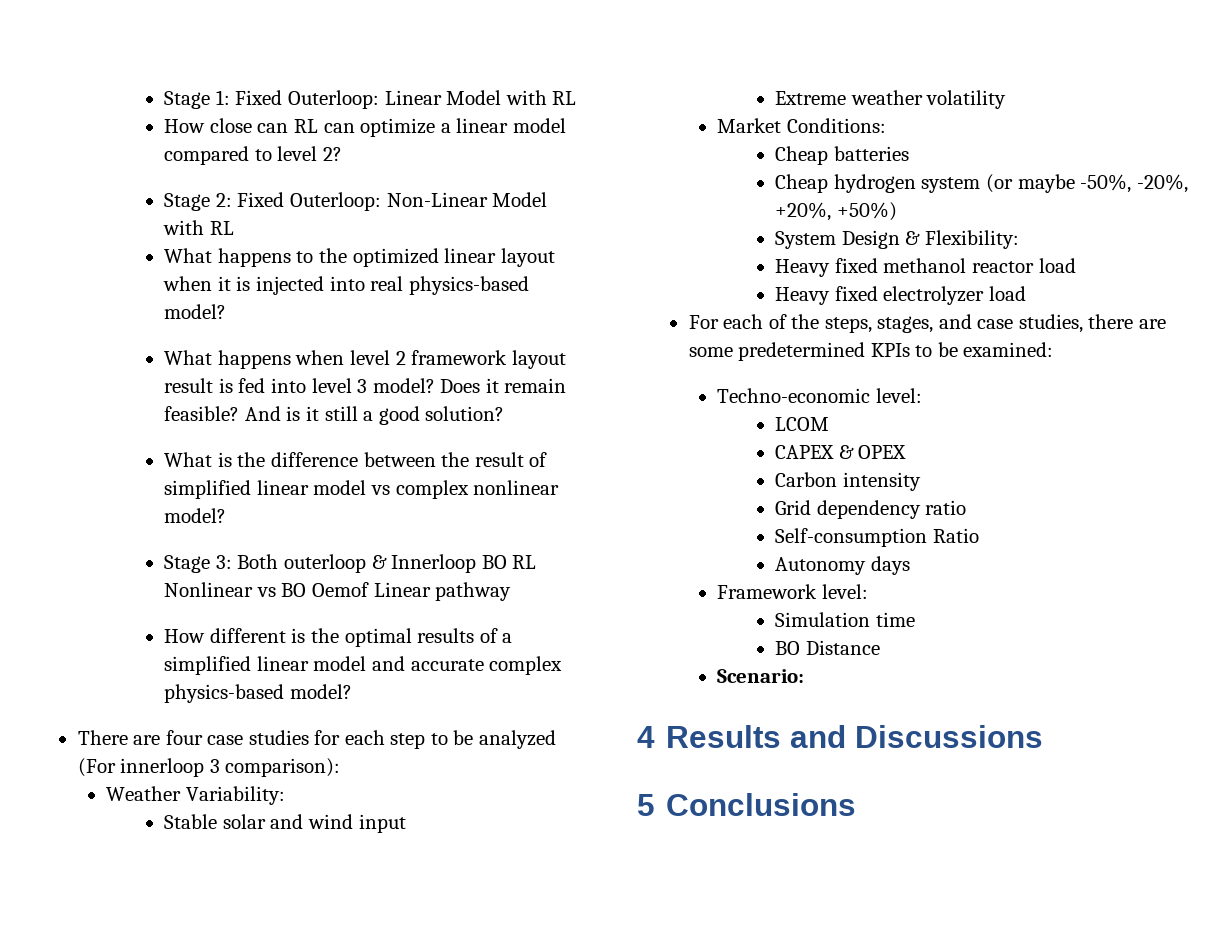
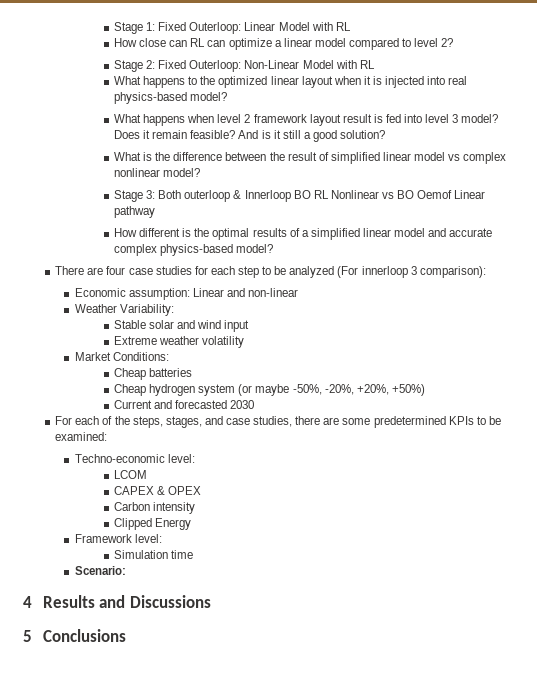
(341, 767) none -> [74,288,299,300] // Economic assumption: Linear and non-linear
[775,230,1019,249] [775,258,1076,277] [775,286,1026,305] System Design & Flexibility: // Heavy fixed methanol reactor load // Heavy fixed electrolyzer load -> [114,400,255,409] Current and forecasted 2030
[775,500,967,519] [775,528,979,547] [775,556,910,575] Grid dependency ratio // Self-consumption Ratio // Autonomy days -> [114,518,192,530] Clipped Energy
[775,640,880,655] // BO Distance -> (194, 554) none

